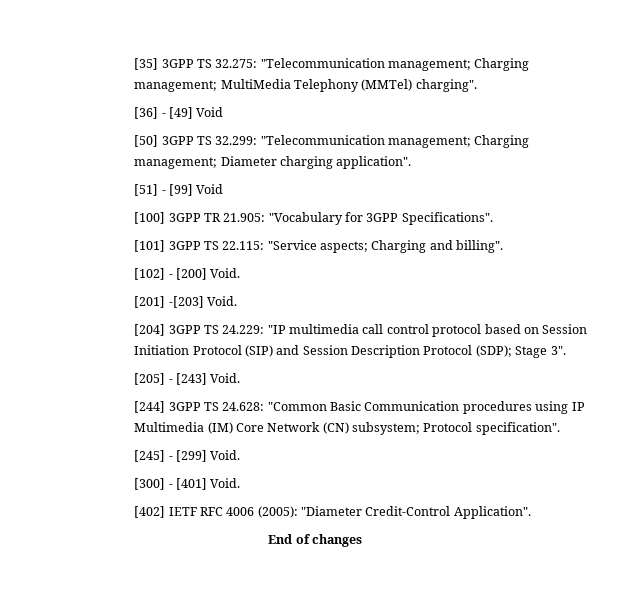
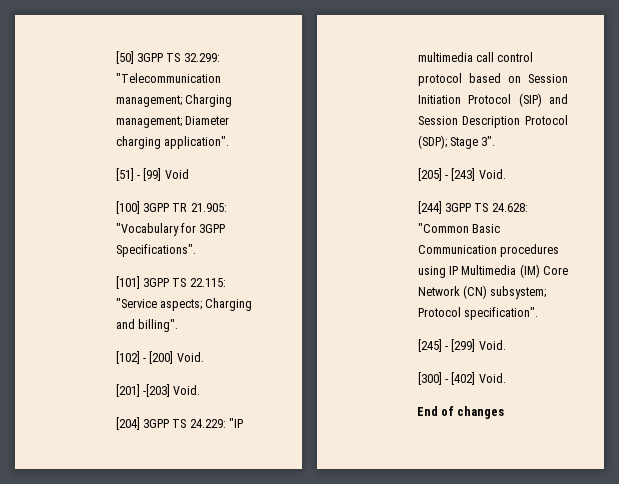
[134,58,530,71] [134,79,477,92] [134,107,224,119] [35] 3GPP TS 32.275: "Telecommunication management; Charging management; MultiMedia Telephony (MMTel) charging". // [36] - [49] Void // -> (115, 57) none
[175,478,241,490] [134,506,531,519] [401] Void. // [402] IETF RFC 4006 (2005): "Diameter Credit-Control Application". -> [451,372,506,385] [402] Void.

